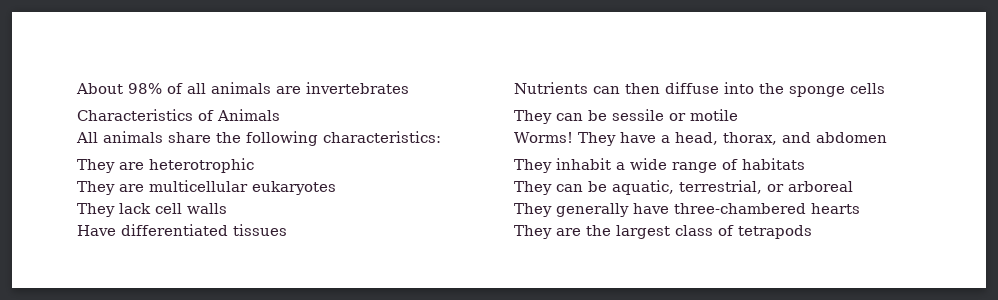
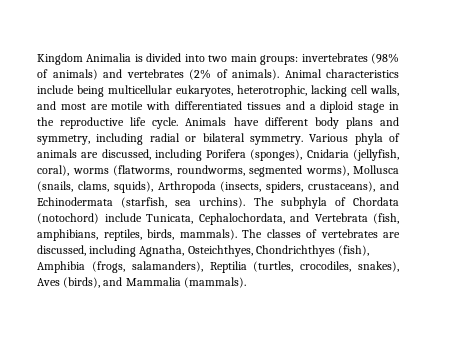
[76,82,409,94] [77,109,280,121] [76,131,441,146] [77,158,254,173] [77,180,336,195] [77,203,227,217] [77,224,287,236] [514,82,885,97] [514,109,738,124] [514,132,887,146] [514,158,805,173] [514,180,853,195] [514,203,860,217] [514,225,812,239] About 98% of all animals are invertebrates // Characteristics of Animals // All animals share the following characteristics: // They are heterotrophic // They are multicellular eukaryotes // They lack cell walls // Have differentiated tissues // Nutrients can then diffuse into the sponge cells // They can be sessile or motile // Worms! They have a head, thorax, and abdomen // They inhabit a wide range of habitats // They can be aquatic, terrestrial, or arboreal // They generally have three-chambered hearts // They are the largest class of tetrapods -> [37,53,399,65] [37,69,399,80] [37,85,399,97] [37,101,399,113] [37,117,399,129] [37,133,400,145] [37,149,399,161] [37,165,399,177] [37,181,399,193] [37,197,399,209] [37,213,399,225] [37,229,400,241] [37,245,370,257] [37,261,399,273] [37,277,246,288] Kingdom Animalia is divided into two main groups: invertebrates (98% of animals) and vertebrates (2% of animals). Animal characteristics include being multicellular eukaryotes, heterotrophic, lacking cell walls, and most are motile with differentiated tissues and a diploid stage in the reproductive life cycle. Animals have different body plans and symmetry, including radial or bilateral symmetry. Various phyla of animals are discussed, including Porifera (sponges), Cnidaria (jellyfish, coral), worms (flatworms, roundworms, segmented worms), Mollusca (snails, clams, squids), Arthropoda (insects, spiders, crustaceans), and Echinodermata (starfish, sea urchins). The subphyla of Chordata (notochord) include Tunicata, Cephalochordata, and Vertebrata (fish, amphibians, reptiles, birds, mammals). The classes of vertebrates are discussed, including Agnatha, Osteichthyes, Chondrichthyes (fish), Amphibia (frogs, salamanders), Reptilia (turtles, crocodiles, snakes), Aves (birds), and Mammalia (mammals).

